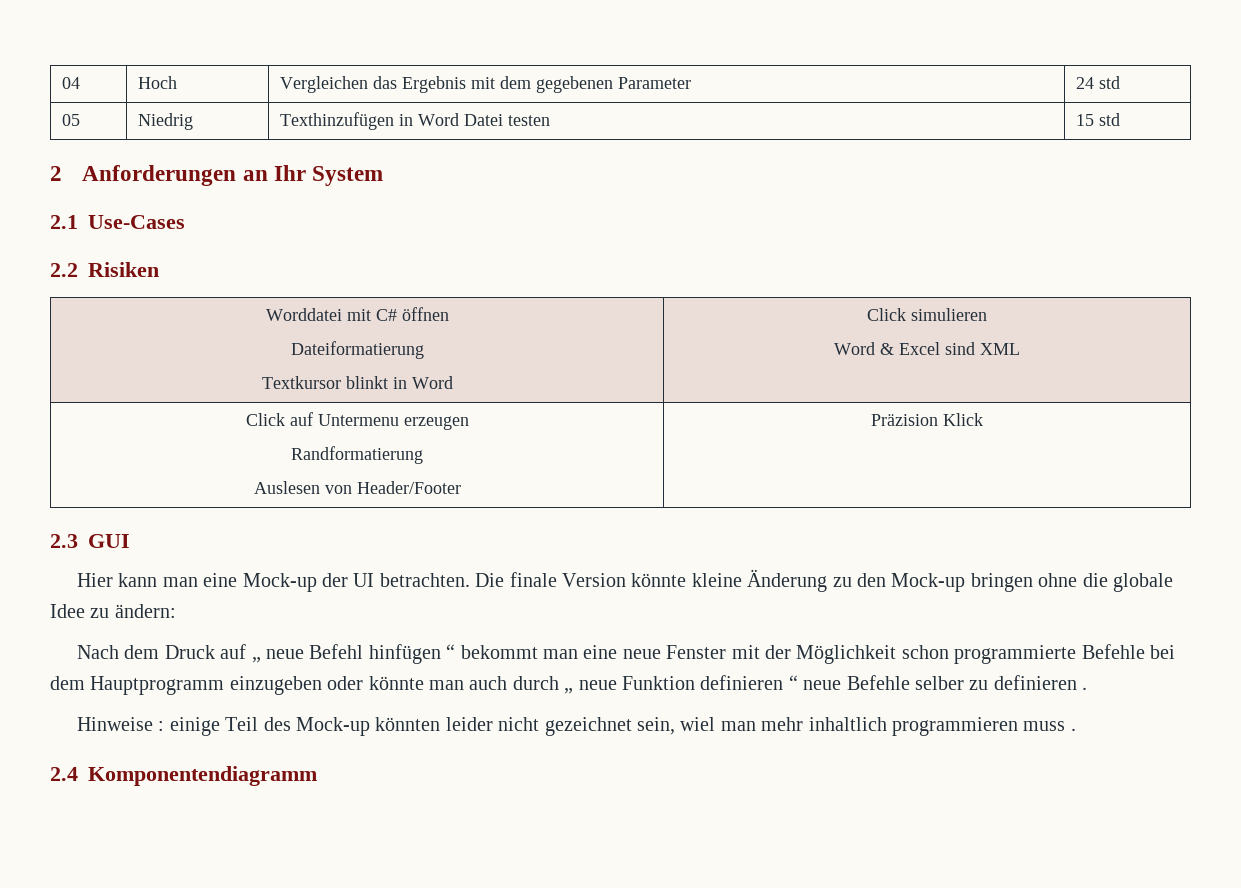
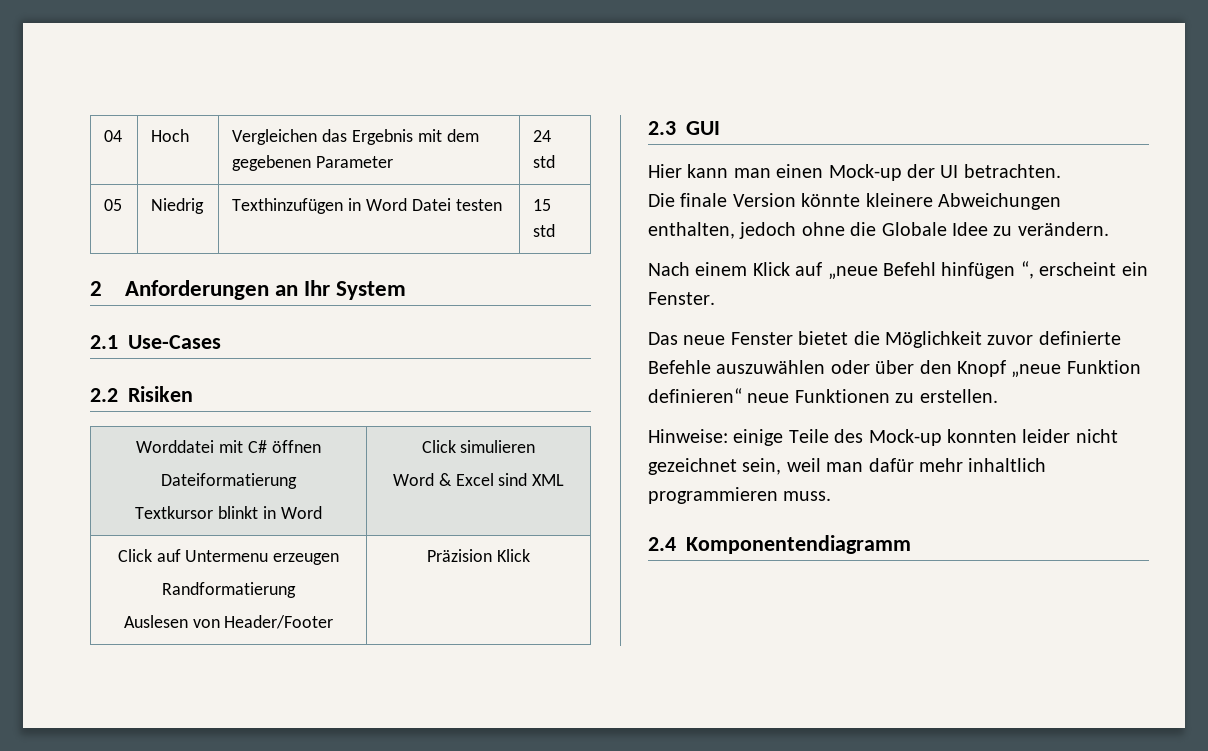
[203,573,238,587] eine -> [776,164,824,178] einen
(470, 580) none -> (1061, 171) //
[691,569,1033,592] kleine Änderung zu den Mock-up bringen -> [865,193,1061,210] [648,222,797,239] kleinere Abweichungen enthalten, jedoch
[1112,573,1173,592] globale -> [881,222,947,236] Globale
[114,604,176,618] ändern: -> [1017,222,1109,236] verändern.
[124,644,1175,664] [50,675,1088,695] [76,717,259,736] dem Druck auf „ neue Befehl hinfügen “ bekommt man eine neue Fenster mit der Möglichkeit schon programmierte Befehle bei dem Hauptprogramm einzugeben oder könnte man auch durch „ neue Funktion definieren “ neue Befehle selber zu definieren . // Hinweise : einige Teil -> [695,261,1148,280] [648,292,715,305] [648,331,1121,348] [648,360,1141,378] [648,388,998,403] [648,429,829,446] einem Klick auf „neue Befehl hinfügen “, erscheint ein Fenster. // Das neue Fenster bietet die Möglichkeit zuvor definierte Befehle auszuwählen oder über den Knopf „neue Funktion definieren“ neue Funktionen zu erstellen. // Hinweise: einige Teile
[375,717,441,731] könnten -> [947,429,1017,443] konnten
[680,717,756,731] wiel man -> [786,458,914,472] weil man dafür
[1023,721,1076,731] muss . -> [783,491,832,501] muss.

